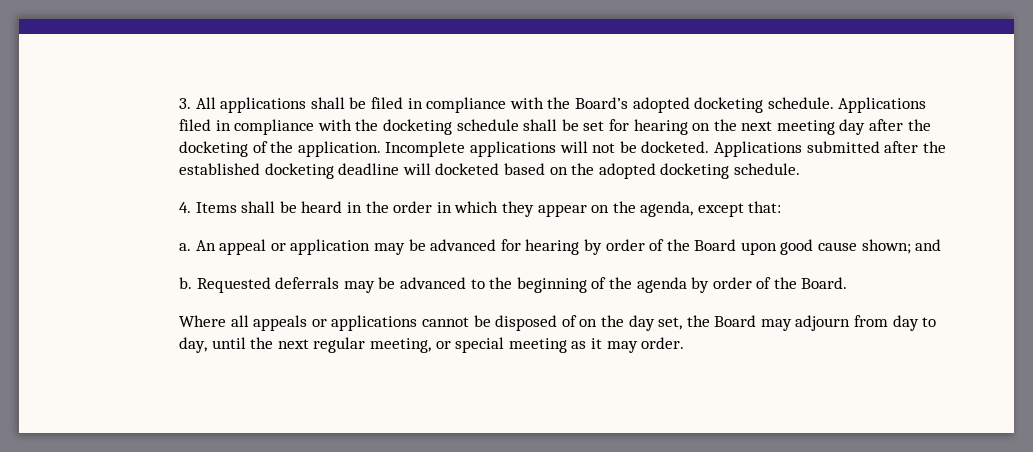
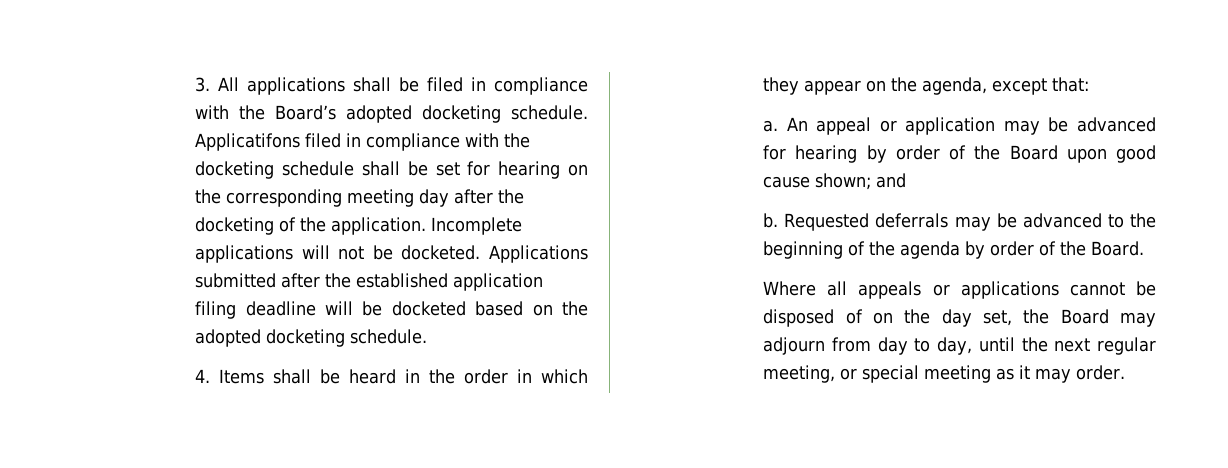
[838,97,927,113] Applications -> [195,133,301,151] Applicatifons
[741,121,773,131] next -> [226,189,343,207] corresponding
[264,163,334,179] docketing -> [453,273,544,291] [195,301,237,319] application filing
(431, 169) none -> [362,301,383,316] be

